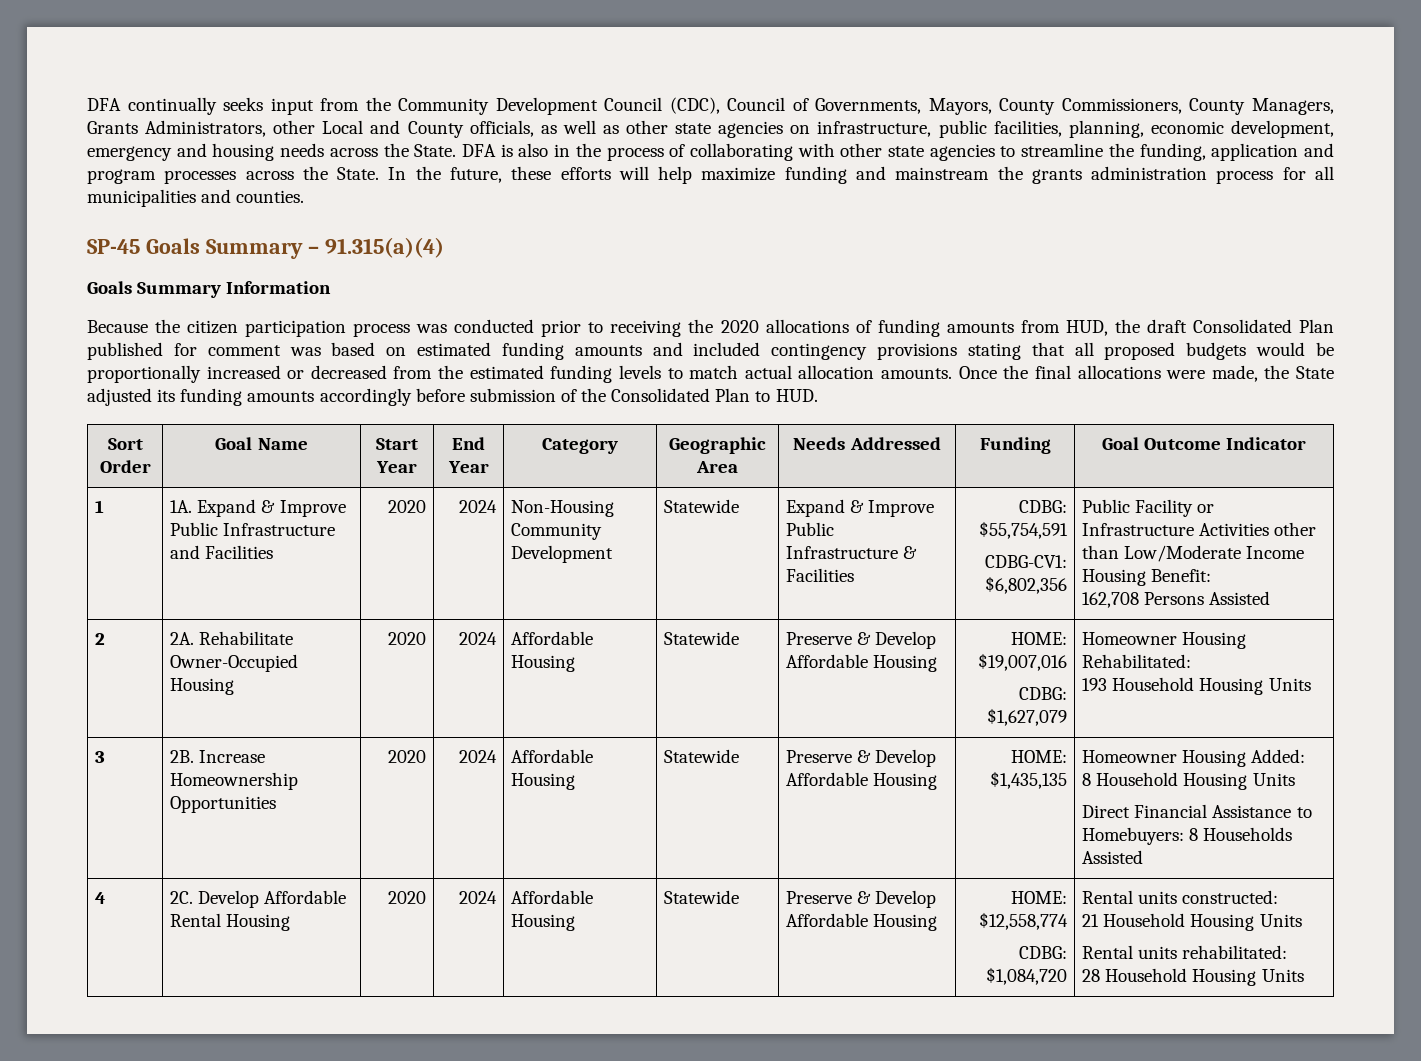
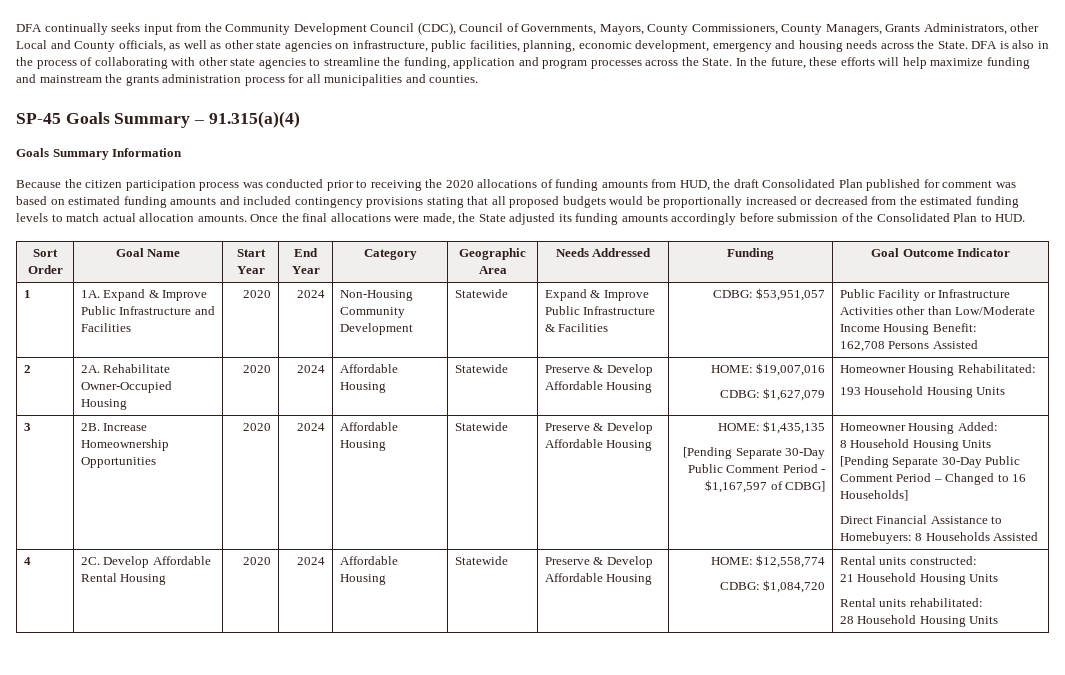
[978,521,1068,539] [984,555,1067,568] [984,576,1067,594] $55,754,591 // CDBG-CV1: $6,802,356 -> [756,288,826,301] $53,951,057
(1067, 780) none -> [683,447,826,459] [687,464,826,473] [705,480,826,493] // [Pending Separate 30-Day Public Comment Period - $1,167,597 of CDBG]
(1295, 779) none -> [839,456,1021,468] [839,473,1027,485] [839,490,908,501] [Pending Separate 30-Day Public Comment Period – Changed to 16 Households]

